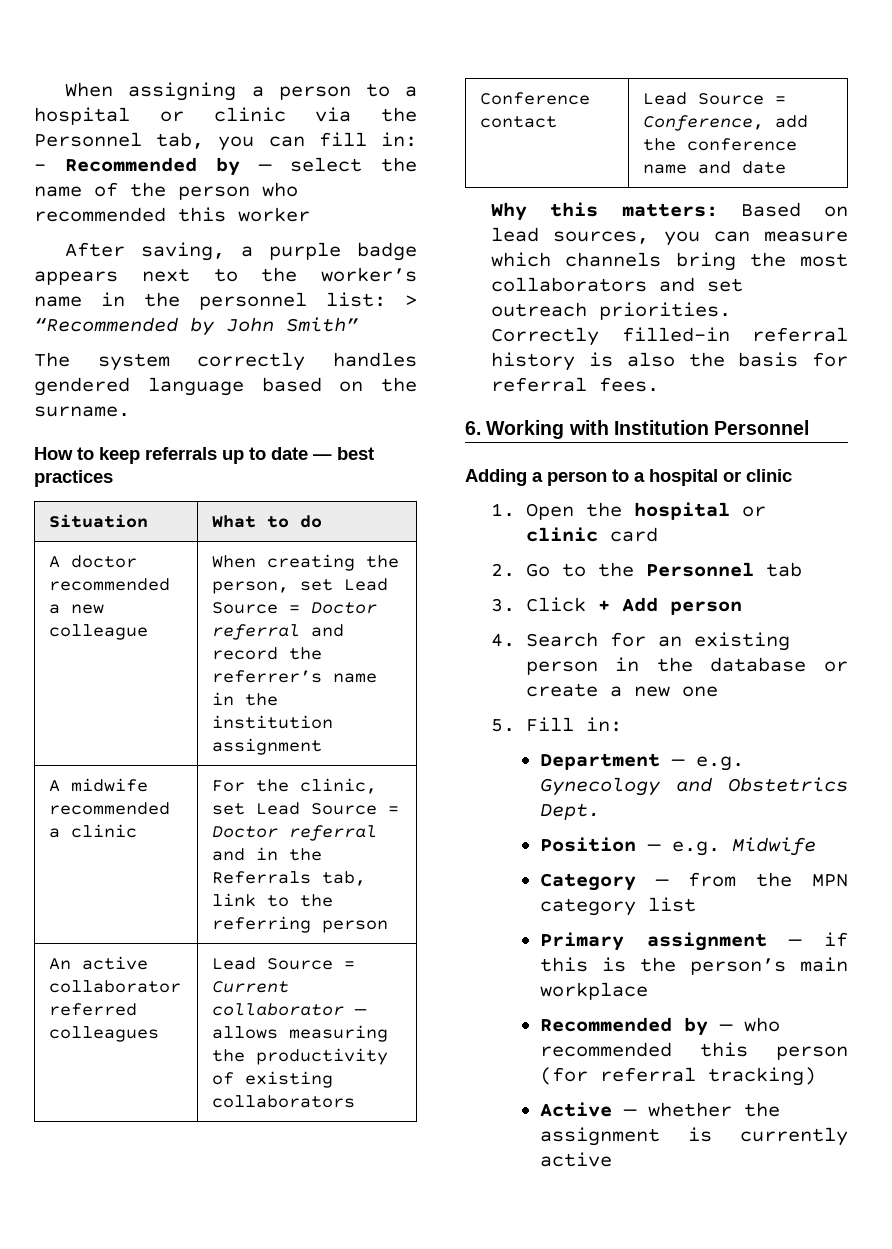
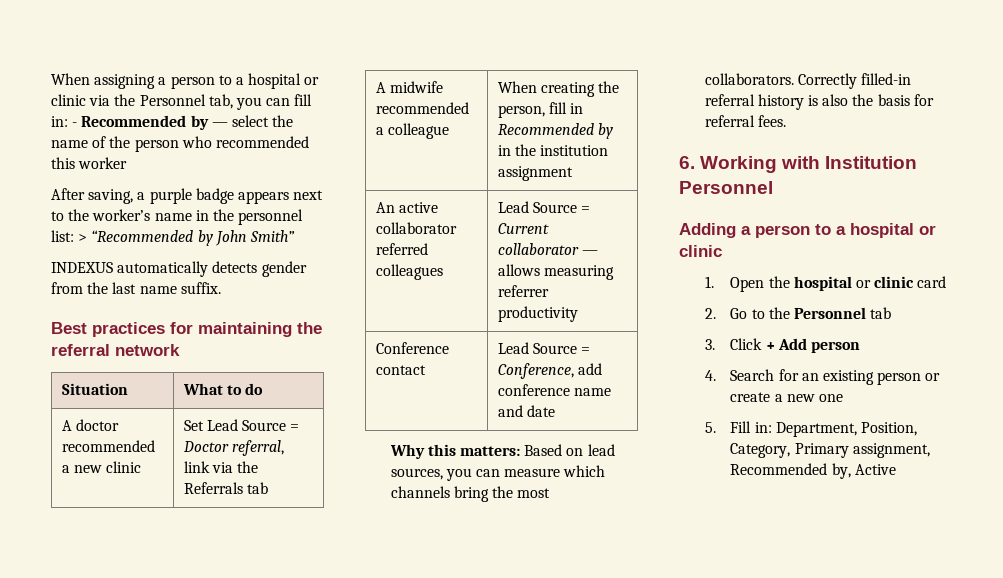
[34,352,417,371] [34,377,417,396] [34,406,130,417] [34,447,374,464] [34,470,113,487] The system correctly handles gendered language based on the surname. // How to keep referrals up to date — best practices -> [51,261,307,277] [51,282,221,294] [51,322,322,337] [51,344,180,356] INDEXUS automatically detects gender from the last name suffix. // Best practices for maintaining the referral network
(105, 609) none -> [106,461,142,473] [183,419,300,431] [182,440,285,456] [183,461,259,473] [183,482,269,494] [375,81,444,93] [375,102,469,114] [375,127,384,135] clinic | Set Lead Source = Doctor referral, link via the Referrals tab // A midwife recommended a
[300,578,389,591] [212,602,378,614] [212,624,345,640] [212,647,323,660] [212,670,378,683] [212,692,279,706] [212,715,334,729] [212,738,323,755] [49,778,149,792] [49,802,171,815] [49,824,138,838] [212,778,378,794] [212,802,400,815] [212,825,378,841] [212,847,323,861] [212,871,367,886] [212,893,334,907] [212,916,389,933] set Lead Source = Doctor referral and record the referrer’s name in the institution assignment // A midwife recommended a clinic | For the clinic, set Lead Source = Doctor referral and in the Referrals tab, link to the referring person -> [549,102,584,114] [497,123,614,139] [497,144,609,156] [497,166,573,181] fill in Recommended by in the institution assignment
[212,1049,246,1062] the -> [497,285,549,297] referrer
[212,1071,334,1088] [212,1095,356,1108] of existing collaborators -> (578, 314) none
[643,138,677,151] the -> (603, 369) none
[491,277,744,292] [491,302,732,320] collaborators and set outreach priorities. -> [704,73,794,85] collaborators.
[615,657,807,672] in the database -> (922, 378) none
[540,753,745,771] [540,777,848,796] [540,803,601,820] [540,837,817,856] [540,872,848,891] [540,897,697,916] [540,932,848,951] [540,957,848,975] [540,982,649,1000] [540,1017,781,1036] [540,1042,848,1060] [540,1067,817,1086] [540,1102,781,1117] [540,1127,848,1146] [540,1152,613,1167] // Department — e.g. Gynecology and Obstetrics Dept. // Position — e.g. Midwife // Category — from the MPN category list // Primary assignment — if this is the person’s main workplace // Recommended by — who recommended this person (for referral tracking) // Active — whether the assignment is currently active -> [775,422,917,437] [730,443,930,458] [730,463,896,479] Department, Position, Category, Primary assignment, Recommended by, Active

